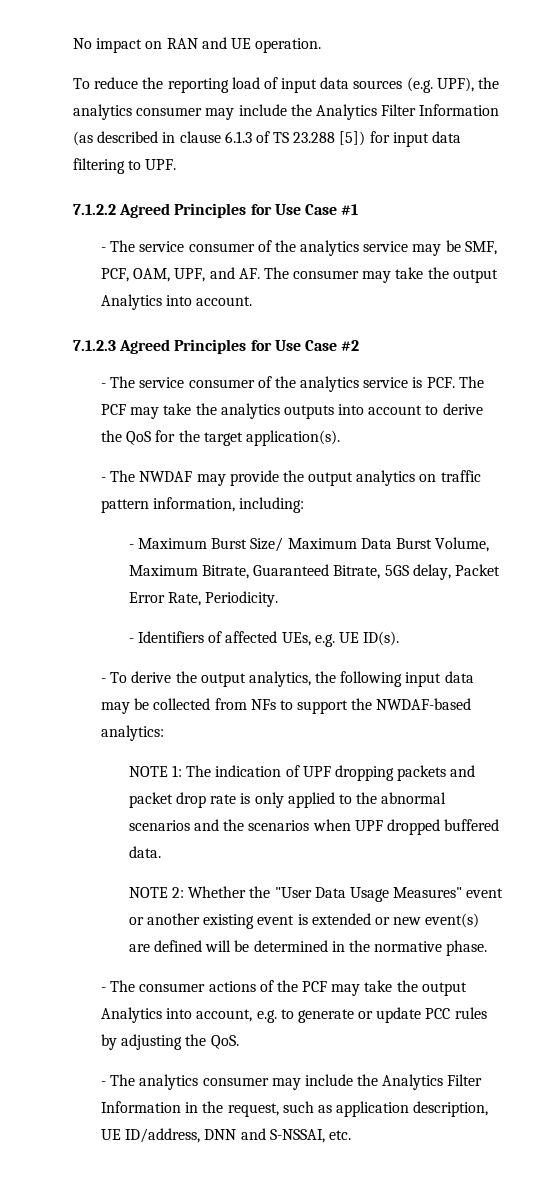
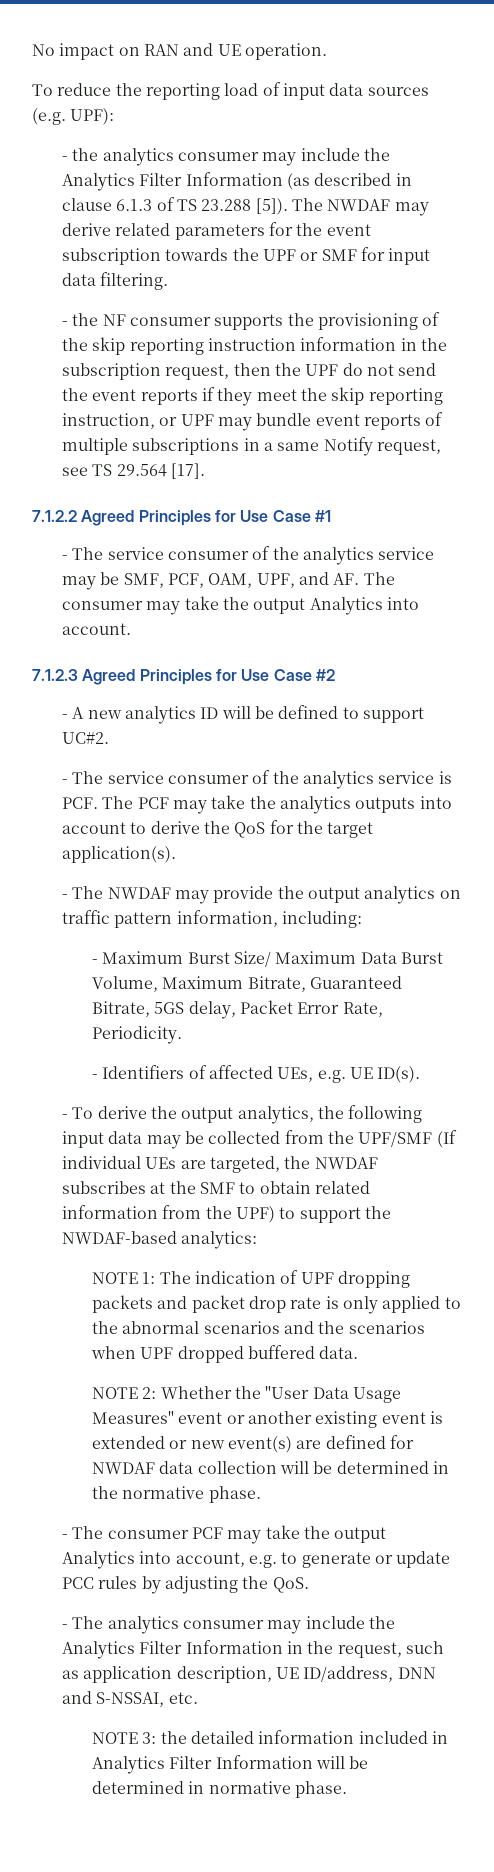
[436,77,474,92] UPF), -> [70,108,115,125] [61,156,68,161] UPF): // -
[339,131,462,147] [73,158,177,174] [5]) for input data filtering to UPF. -> [255,198,429,216] [61,222,371,240] [61,247,431,265] [61,272,169,290] [61,312,441,330] [61,337,447,355] [61,363,437,380] [61,387,443,406] [61,412,444,431] [61,437,441,456] [61,463,205,479] [5]). The NWDAF may derive related parameters for the event subscription towards the UPF or SMF for input data filtering. // - the NF consumer supports the provisioning of the skip reporting instruction information in the subscription request, then the UPF do not send the event reports if they meet the skip reporting instruction, or UPF may bundle event reports of multiple subscriptions in a same Notify request, see TS 29.564 [17].
(360, 345) none -> [61,705,424,724] [61,731,109,744] // - A new analytics ID will be defined to support UC#2.
[250,699,276,710] NFs -> [327,1130,457,1148] [61,1156,378,1173] [61,1181,370,1194] [61,1205,275,1223] the UPF/SMF (If individual UEs are targeted, the NWDAF subscribes at the SMF to obtain related information from the UPF)
(203, 946) none -> [389,1435,414,1449] [91,1461,277,1474] for NWDAF data collection
[208,980,298,992] actions of the -> (189, 1534) none
(351, 1135) none -> [91,1730,448,1744] [91,1755,369,1774] [91,1781,347,1798] // NOTE 3: the detailed information included in Analytics Filter Information will be determined in normative phase.

